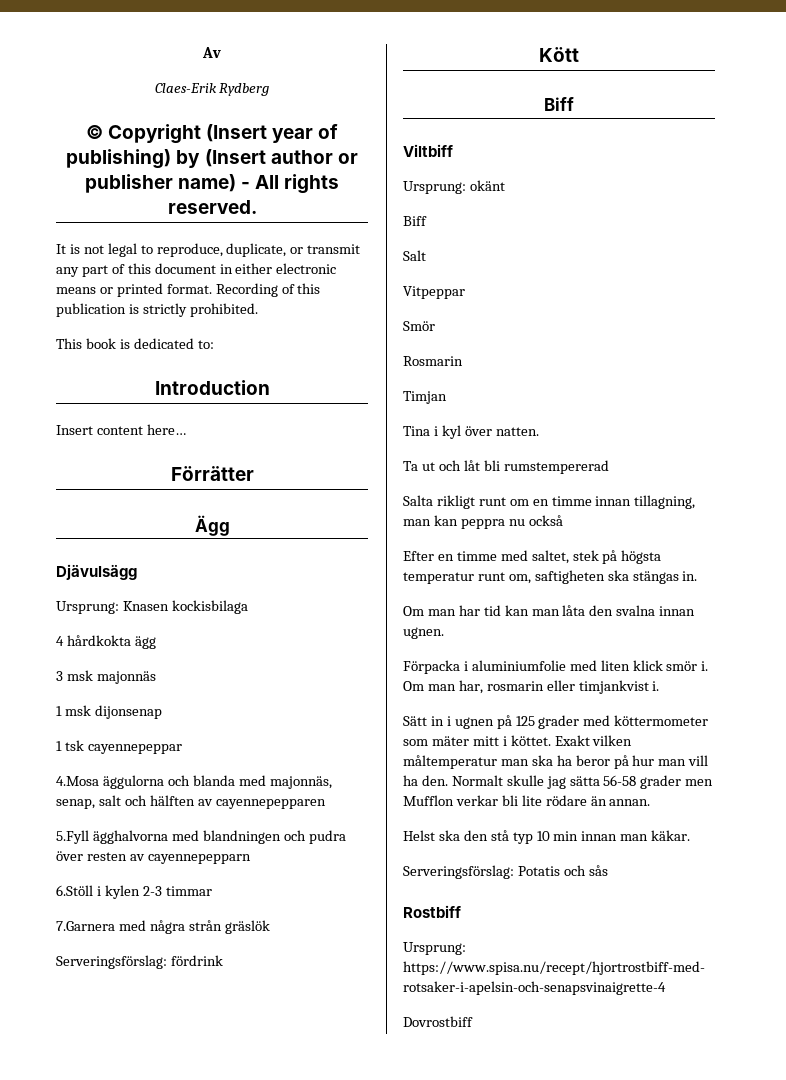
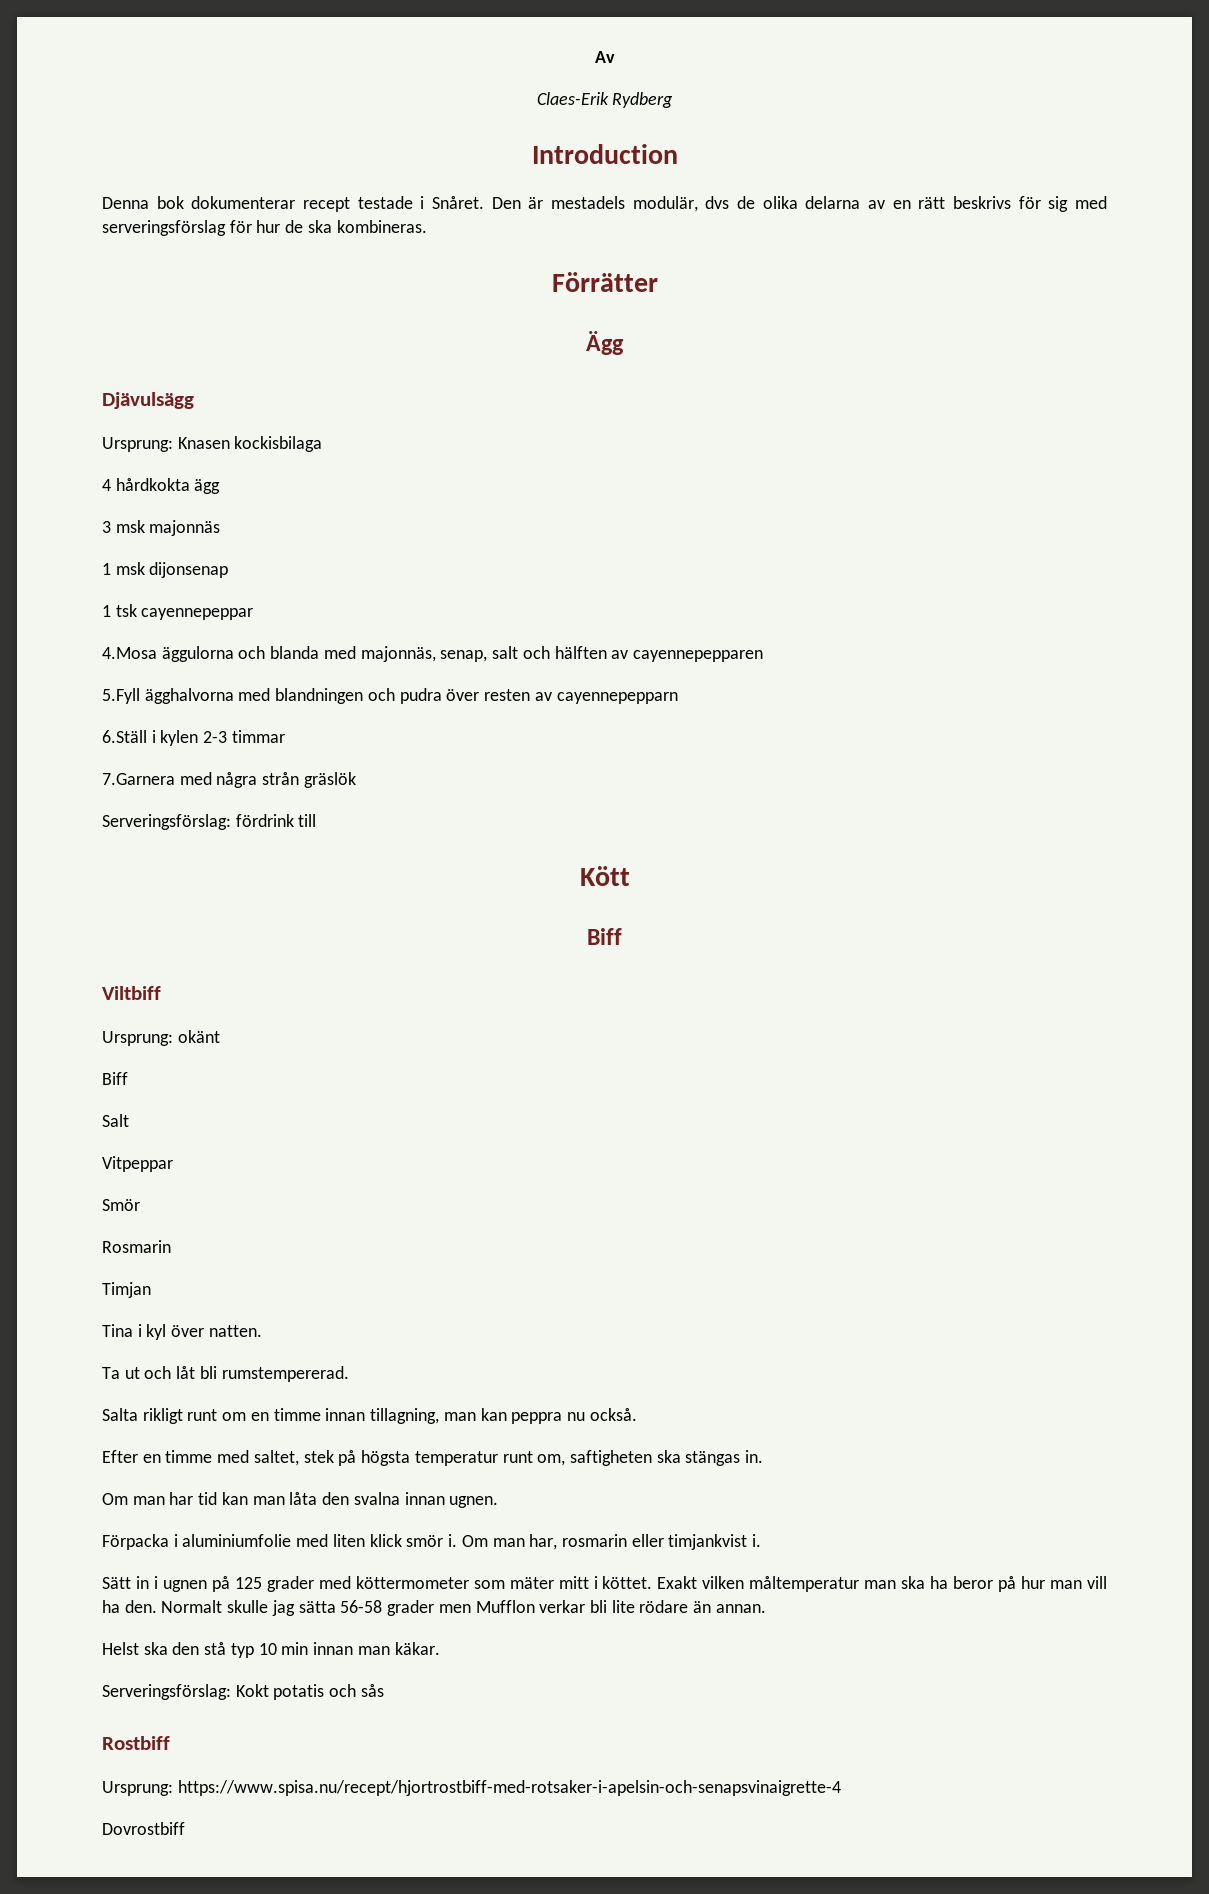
[85,124,339,144] [66,149,358,169] [84,174,340,194] [167,200,257,214] [56,243,361,257] [56,263,337,277] [56,283,321,297] [56,303,258,317] [56,338,214,349] [154,380,270,395] [56,424,186,435] © Copyright (Insert year of publishing) by (Insert author or publisher name) - All rights reserved. // It is not legal to reproduce, duplicate, or transmit any part of this document in either electronic means or printed format. Recording of this publication is strictly prohibited. // This book is dedicated to: // Introduction // Insert content here… -> [531,144,678,164] [102,196,1107,212] [102,220,427,236] Introduction // Denna bok dokumenterar recept testade i Snåret. Den är mestadels modulär, dvs de olika delarna av en rätt beskrivs för sig med serveringsförslag för hur de ska kombineras.
[56,885,93,896] 6.Stöll -> [102,730,147,743] 6.Ställ
(223, 960) none -> [298,814,317,827] till
[503,460,609,474] rumstempererad -> [221,1366,349,1382] rumstempererad.
[528,515,563,526] också -> [589,1408,637,1421] också.
[517,866,560,876] Potatis -> [235,1684,325,1700] Kokt potatis

